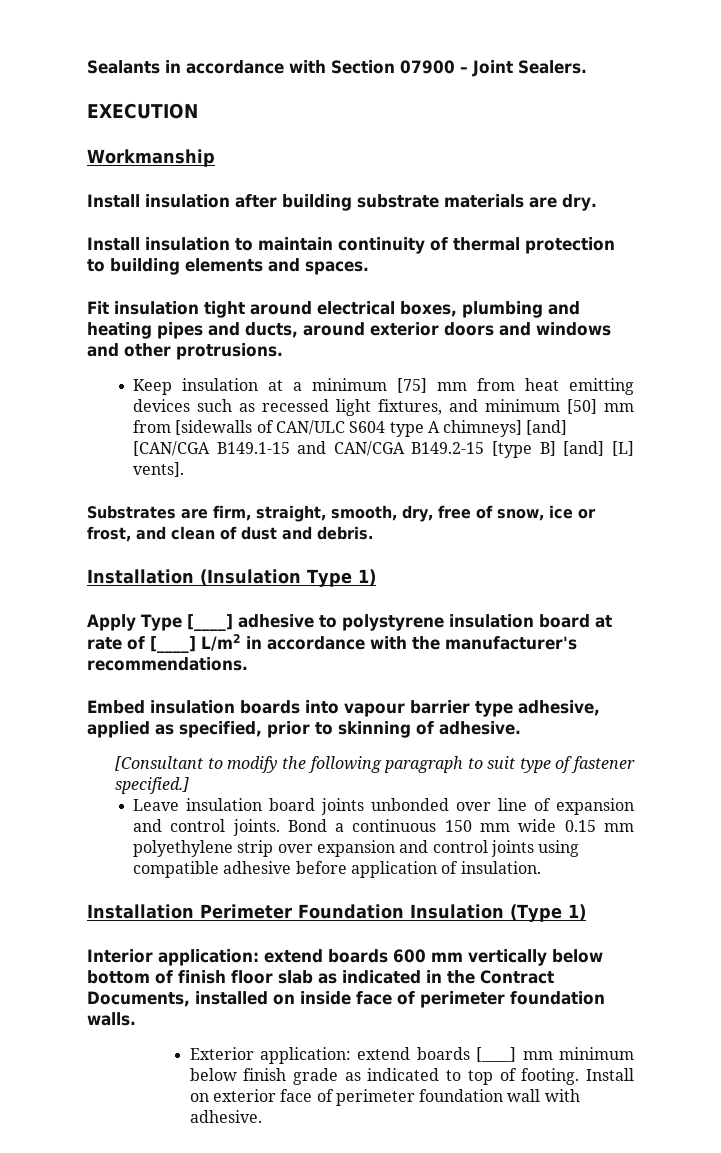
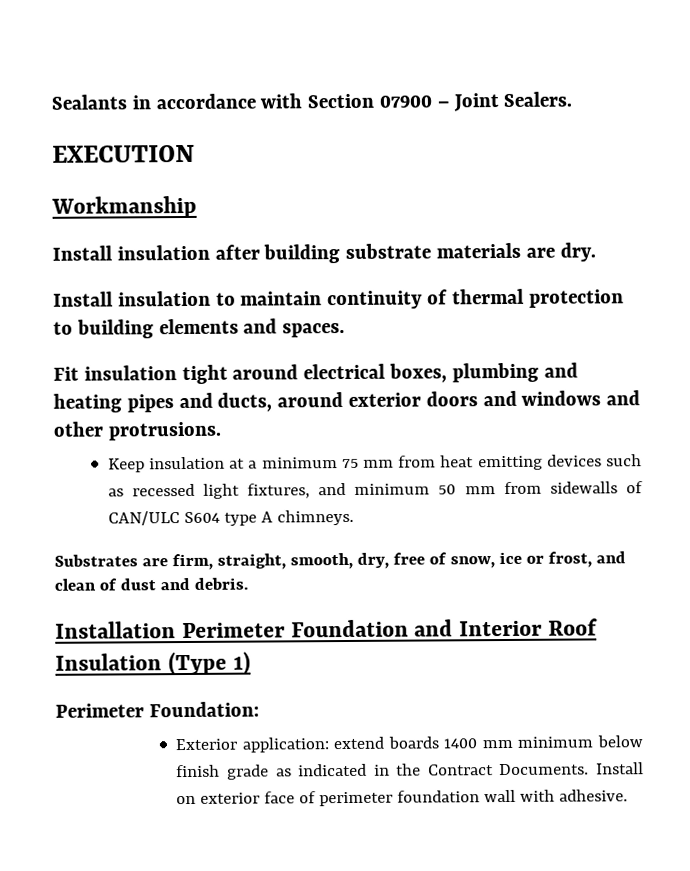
[396,378,427,393] [75] -> [341,458,359,469] 75
[566,399,634,414] [132,420,253,435] [50] mm from [sidewalls -> [438,481,618,495] 50 mm from sidewalls
[443,420,568,437] [132,441,634,458] [132,462,184,477] chimneys] [and] [CAN/CGA B149.1-15 and CAN/CGA B149.2-15 [type B] [and] [L] vents]. -> [276,509,354,526] chimneys.
[87,569,376,587] [87,614,612,632] [87,634,577,654] [87,657,248,671] [87,700,600,717] [87,721,521,738] [115,756,636,773] [115,777,190,794] [132,798,634,815] [132,819,634,836] [132,840,580,857] [132,861,541,878] // Installation (Insulation Type 1) // Apply Type [____] adhesive to polystyrene insulation board at rate of [____] L/m2 in accordance with the manufacturer's recommendations. // Embed insulation boards into vapour barrier type adhesive, applied as specified, prior to skinning of adhesive. // [Consultant to modify the following paragraph to suit type of fastener specified.] // Leave insulation board joints unbonded over line of expansion and control joints. Bond a continuous 150 mm wide 0.15 mm polyethylene strip over expansion and control joints using compatible adhesive before application of insulation. -> (248, 583) none
(404, 911) none -> [414,618,598,637] and Interior Roof
[87,949,603,966] [87,970,554,984] [87,991,605,1008] [87,1012,136,1026] Interior application: extend boards 600 mm vertically below bottom of finish floor slab as indicated in the Contract Documents, installed on inside face of perimeter foundation walls. -> [55,701,259,718] Perimeter Foundation:
[476,1047,517,1062] [____] -> [443,738,478,749] 1400
[446,1068,580,1085] to top of footing. -> [373,763,590,776] in the Contract Documents.

